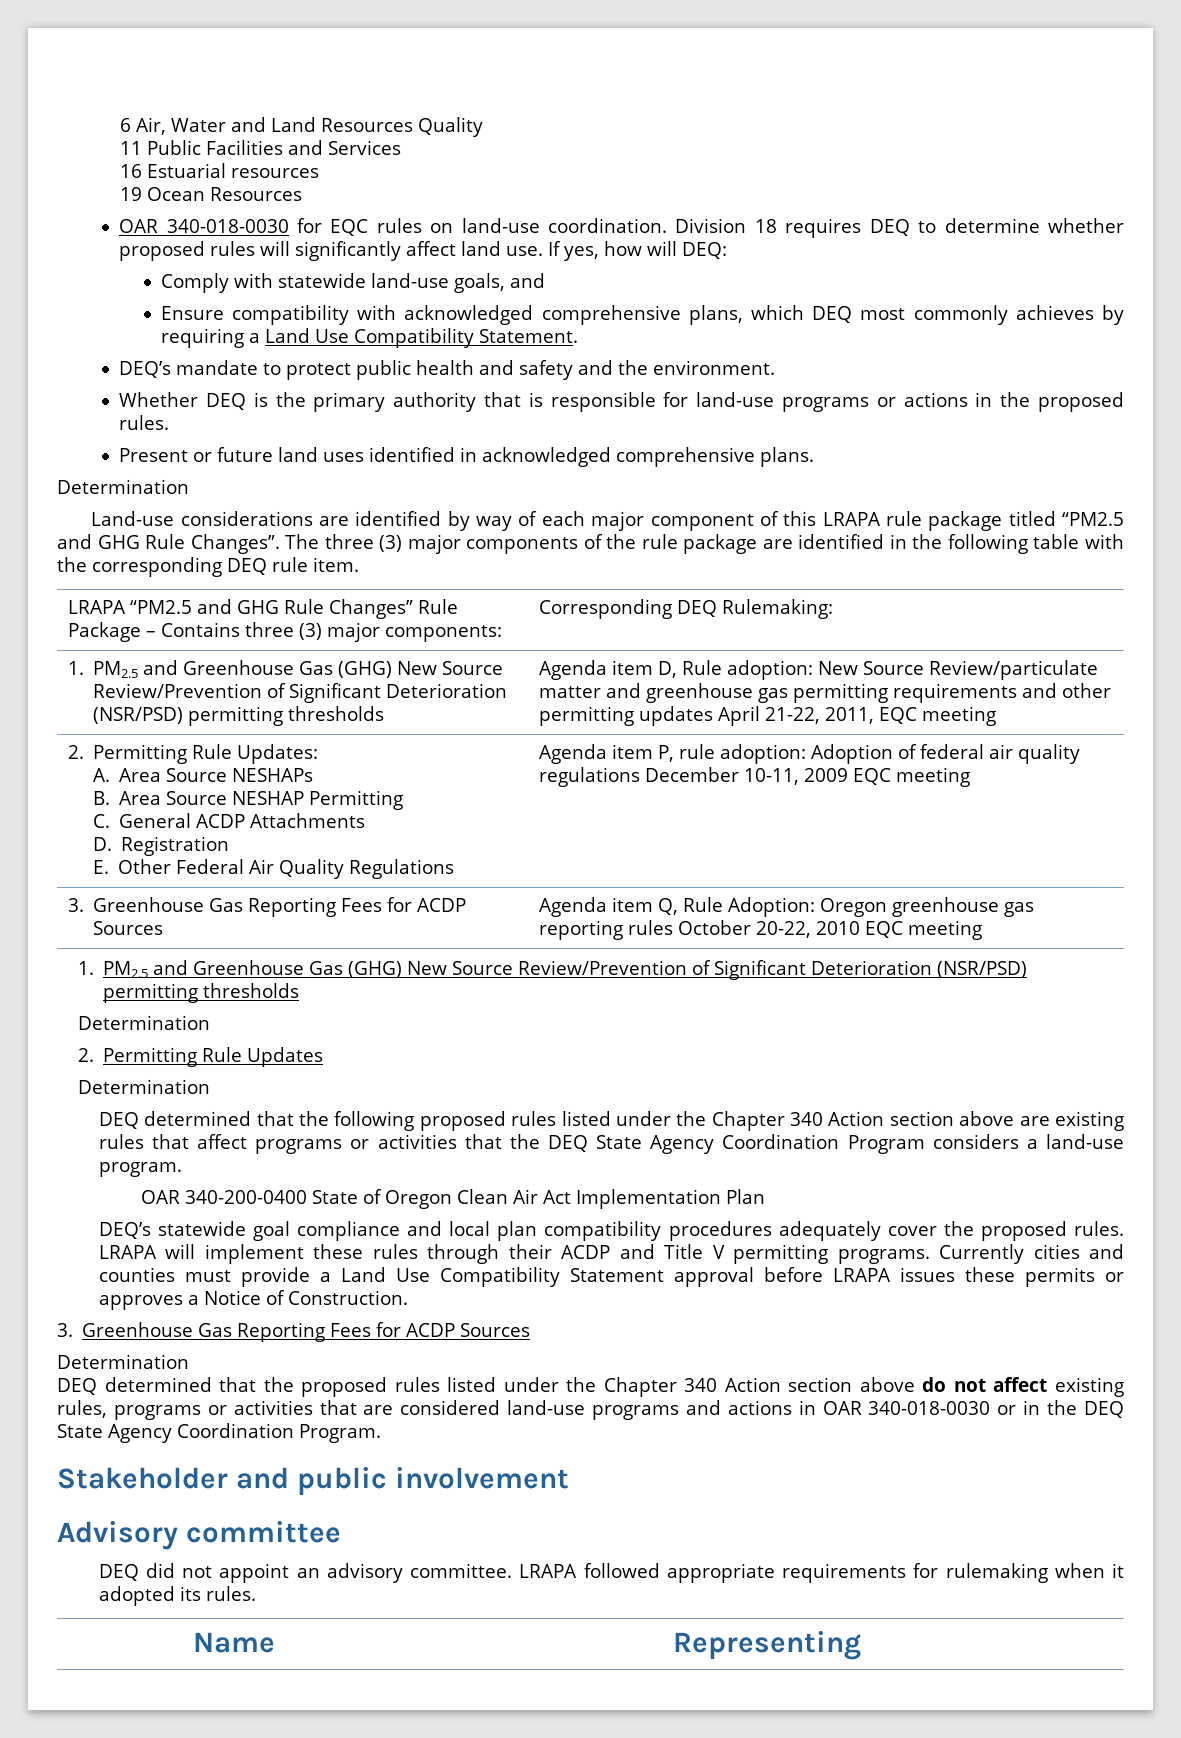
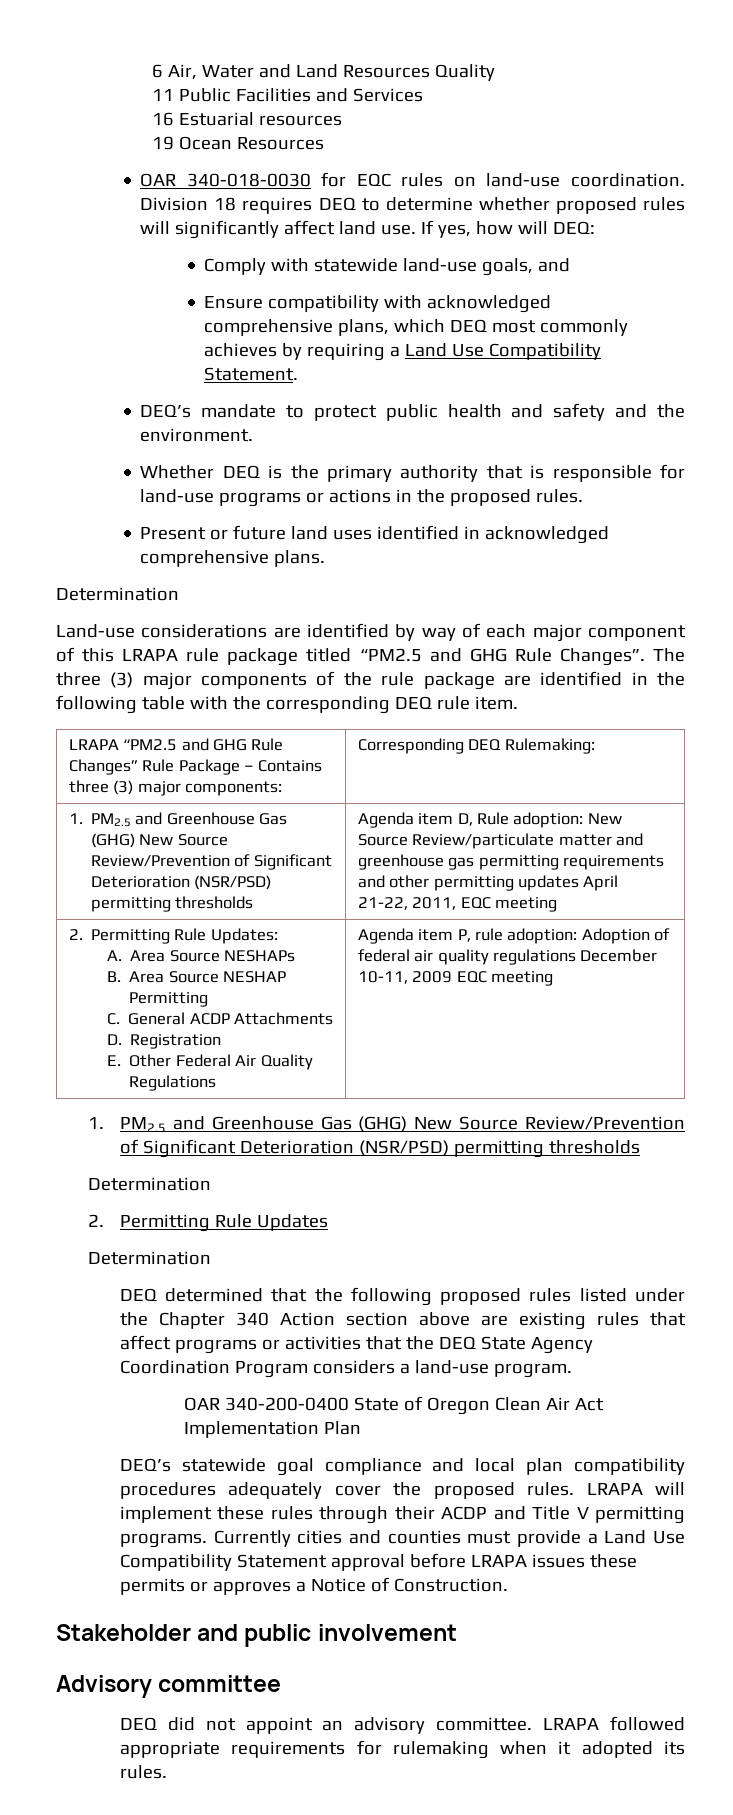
[67,897,467,917] [93,921,164,935] [538,897,1034,917] [538,920,982,940] // 3. Greenhouse Gas Reporting Fees for ACDP Sources | Agenda item Q, Rule Adoption: Oregon greenhouse gas reporting rules October 20-22, 2010 EQC meeting -> (554, 978) none
[57,1322,531,1342] [57,1354,189,1369] [57,1377,1124,1397] [57,1400,1124,1420] [57,1423,381,1443] // 3. Greenhouse Gas Reporting Fees for ACDP Sources // Determination // DEQ determined that the proposed rules listed under the Chapter 340 Action section above do not affect existing rules, programs or activities that are considered land-use programs and actions in OAR 340-018-0030 or in the DEQ State Agency Coordination Program. -> (508, 1585) none
[193,1632,275,1653] [672,1631,861,1660] // Name | Representing -> (167, 1772) none

